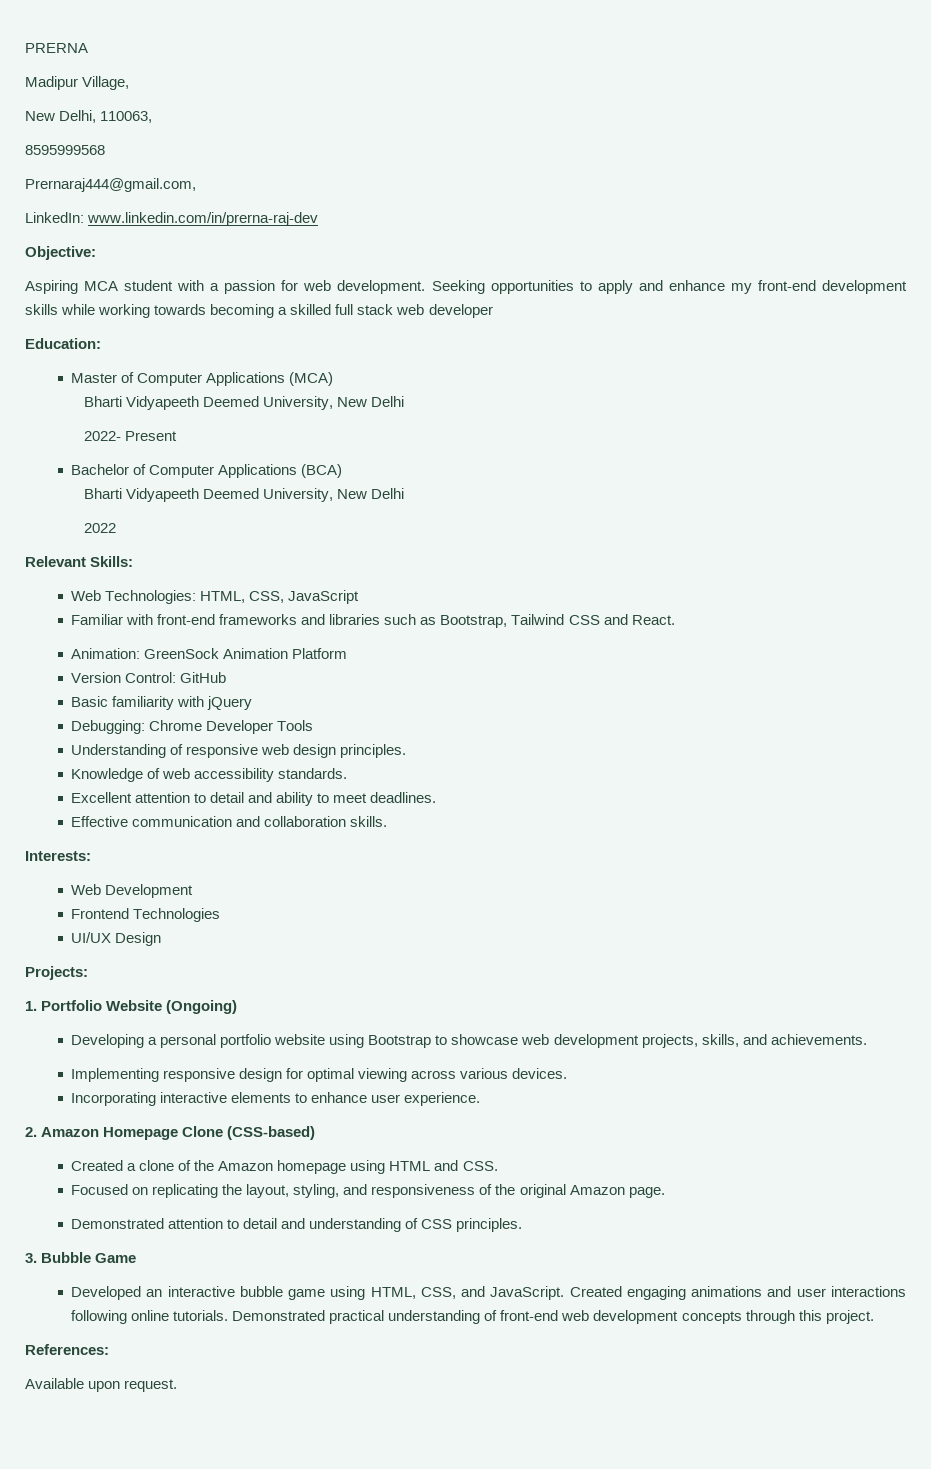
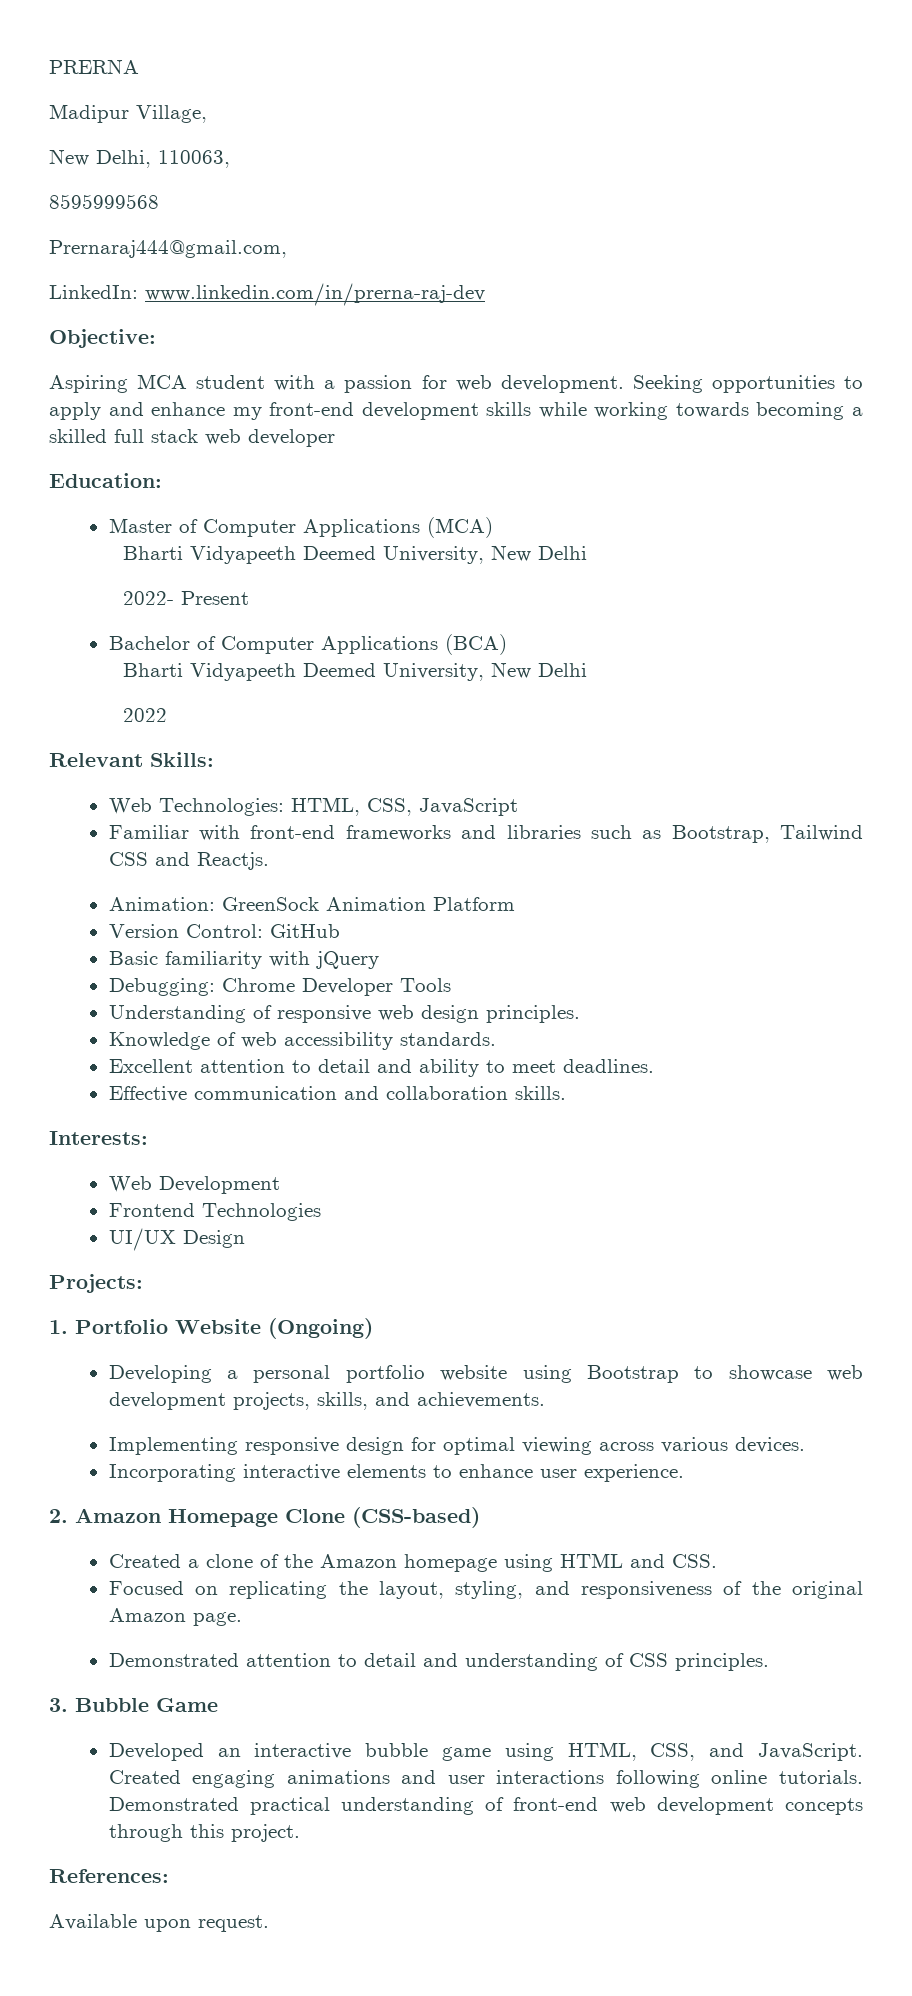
[631,615,675,625] React. -> [196,852,269,870] Reactjs.

